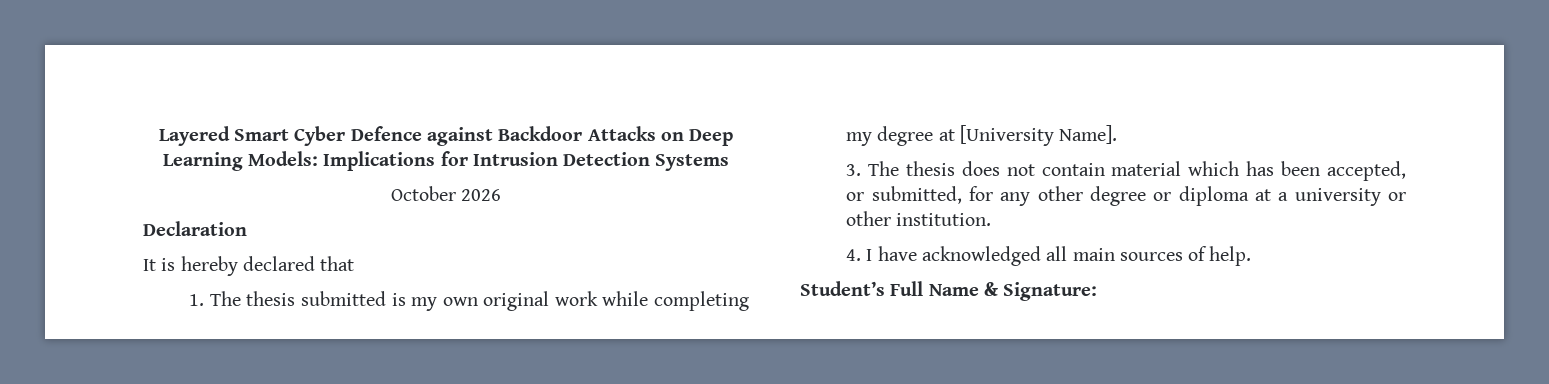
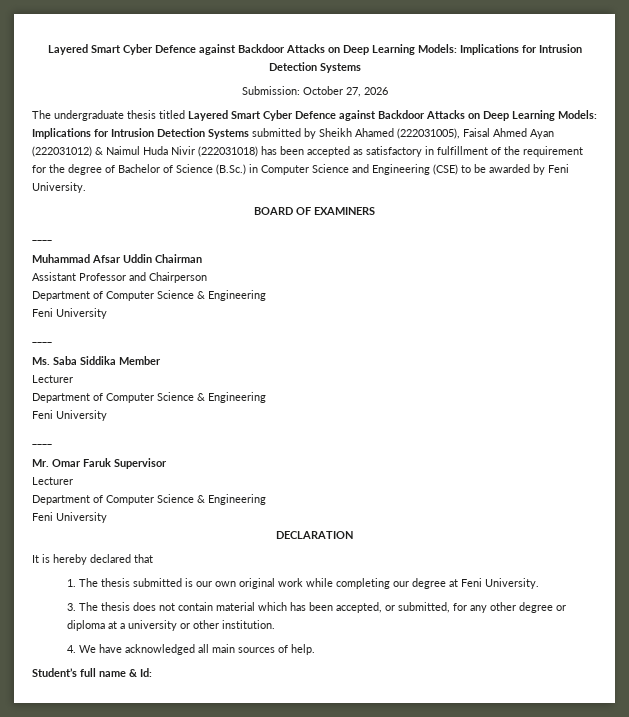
[390,186,502,201] [143,221,247,236] October 2026 // Declaration -> [241,86,388,97] [32,110,597,121] [32,128,554,139] [32,146,583,157] [32,164,569,175] [32,182,86,193] [254,207,375,215] [32,239,52,241] [32,254,202,263] [32,272,207,283] [32,290,266,301] [32,308,107,319] [32,341,52,343] [32,356,161,365] [32,375,73,383] [32,392,266,403] [32,410,107,421] [32,443,52,445] [32,458,167,469] [32,477,73,485] [32,494,266,505] [32,512,107,523] [276,531,353,539] Submission: October 27, 2026 // The undergraduate thesis titled Layered Smart Cyber Defence against Backdoor Attacks on Deep Learning Models: Implications for Intrusion Detection Systems submitted by Sheikh Ahamed (222031005), Faisal Ahmed Ayan (222031012) & Naimul Huda Nivir (222031018) has been accepted as satisfactory in fulfillment of the requirement for the degree of Bachelor of Science (B.Sc.) in Computer Science and Engineering (CSE) to be awarded by Feni University. // BOARD OF EXAMINERS // ____ // Muhammad Afsar Uddin Chairman // Assistant Professor and Chairperson // Department of Computer Science & Engineering // Feni University // ____ // Ms. Saba Siddika Member // Lecturer // Department of Computer Science & Engineering // Feni University // ____ // Mr. Omar Faruk Supervisor // Lecturer // Department of Computer Science & Engineering // Feni University // DECLARATION
[411,297,438,311] my -> [195,581,212,587] our
[846,132,873,146] my -> [392,581,409,587] our
[959,125,1118,146] [University Name]. -> [460,578,539,589] Feni University.
[866,249,873,261] I -> [78,645,96,653] We
[890,281,1098,301] Full Name & Signature: -> [80,668,152,677] full name & Id:

